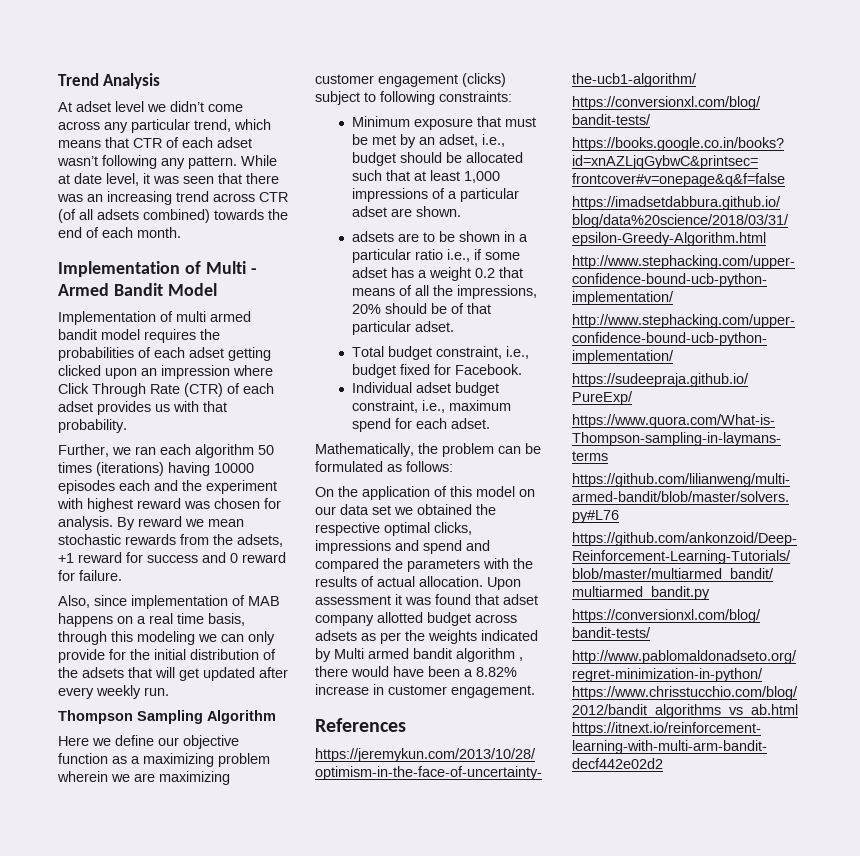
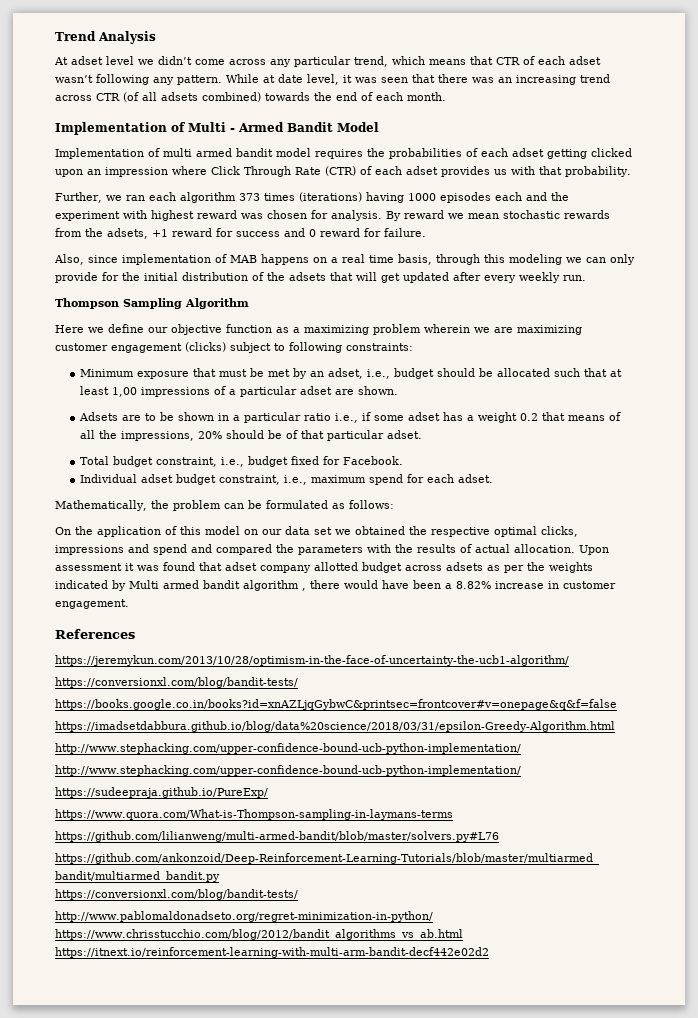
[258,445,274,455] 50 -> [238,193,260,201] 373
[214,463,254,473] 10000 -> [407,193,436,201] 1000
[463,171,500,183] 1,000 -> [112,387,138,397] 1,00
[351,231,394,242] adsets -> [79,412,119,421] Adsets

